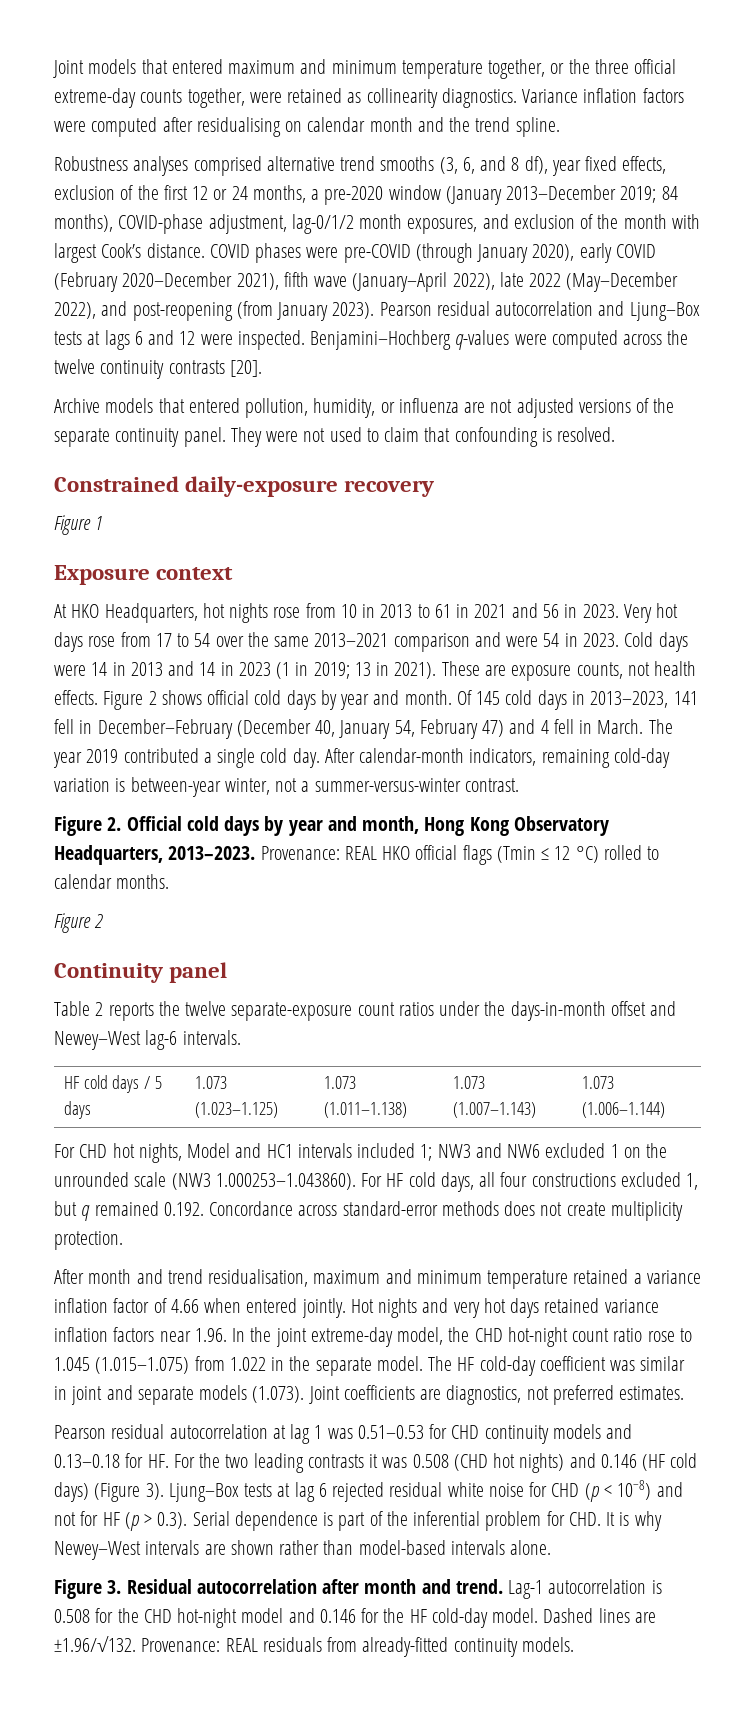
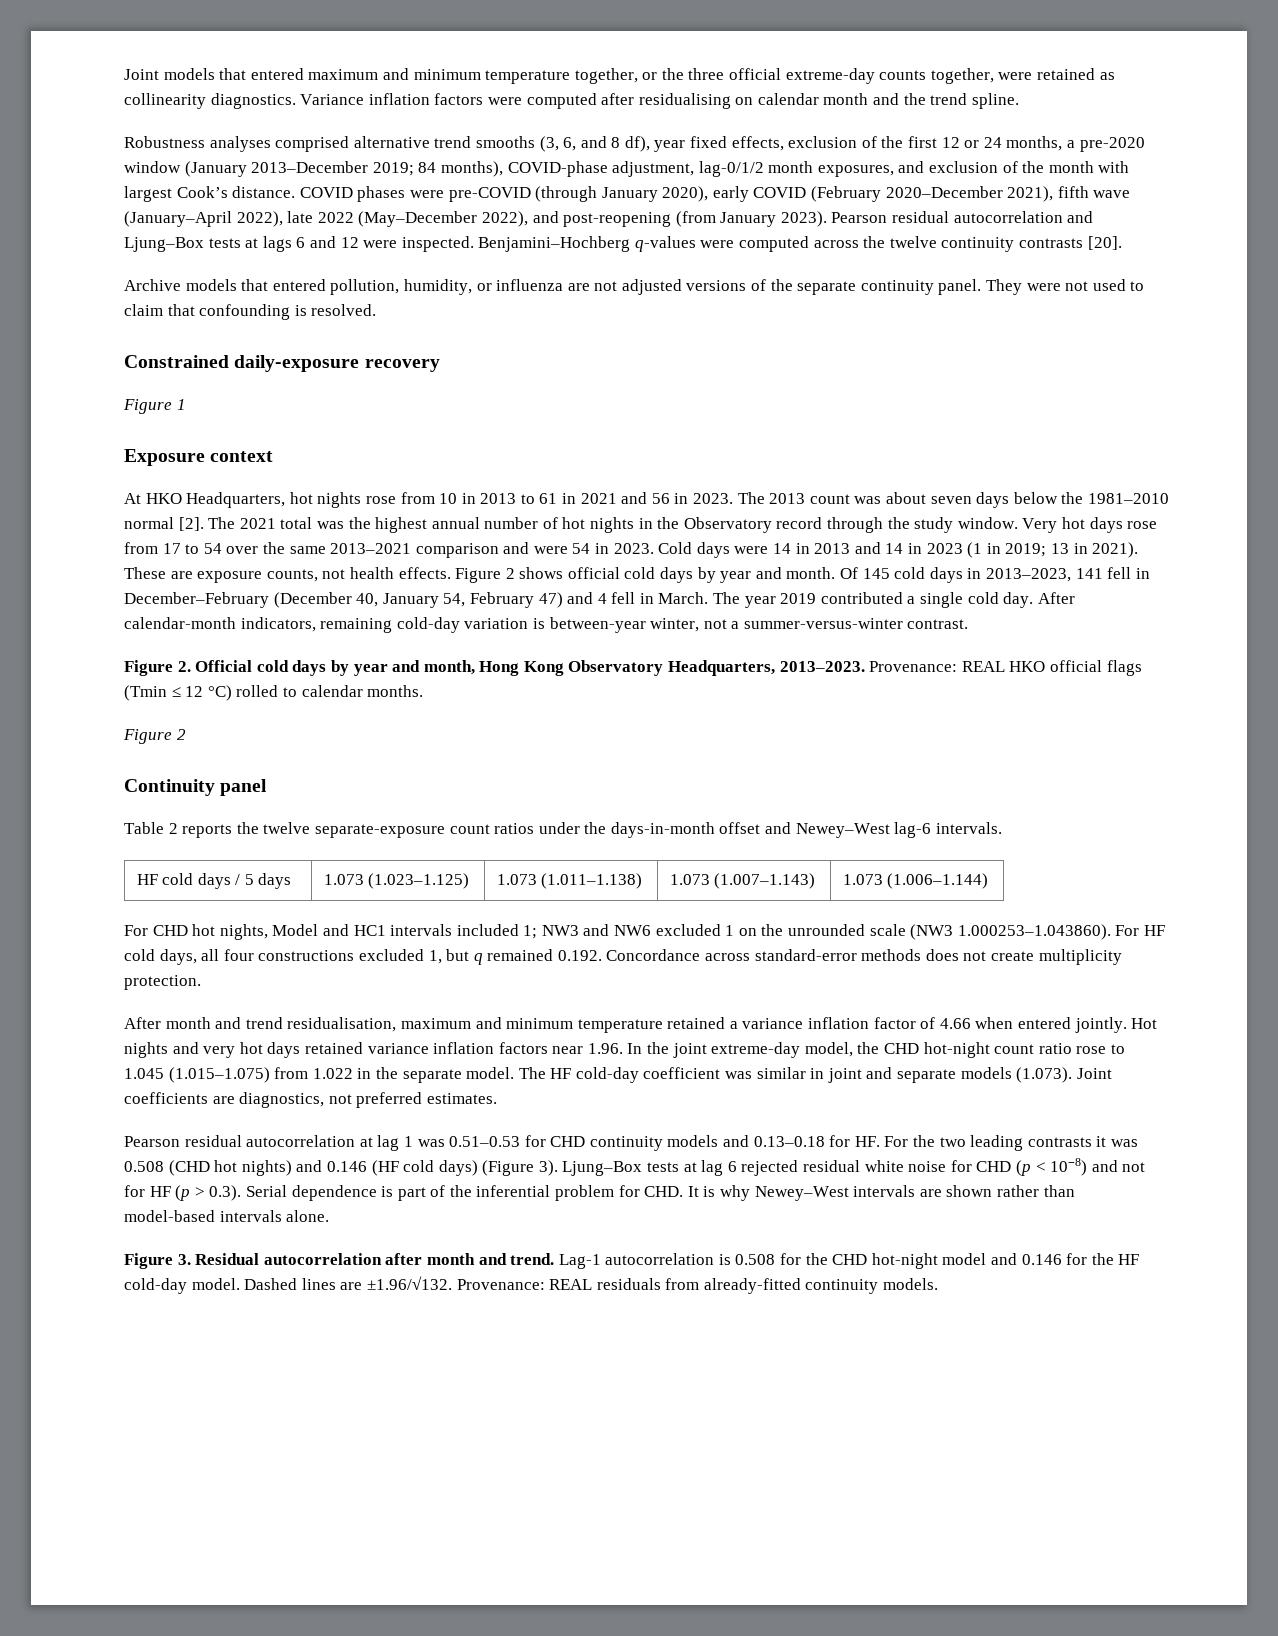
(619, 611) none -> [737,492,1169,508] [124,517,1018,533] The 2013 count was about seven days below the 1981–2010 normal [2]. The 2021 total was the highest annual number of hot nights in the Observatory record through the study window.

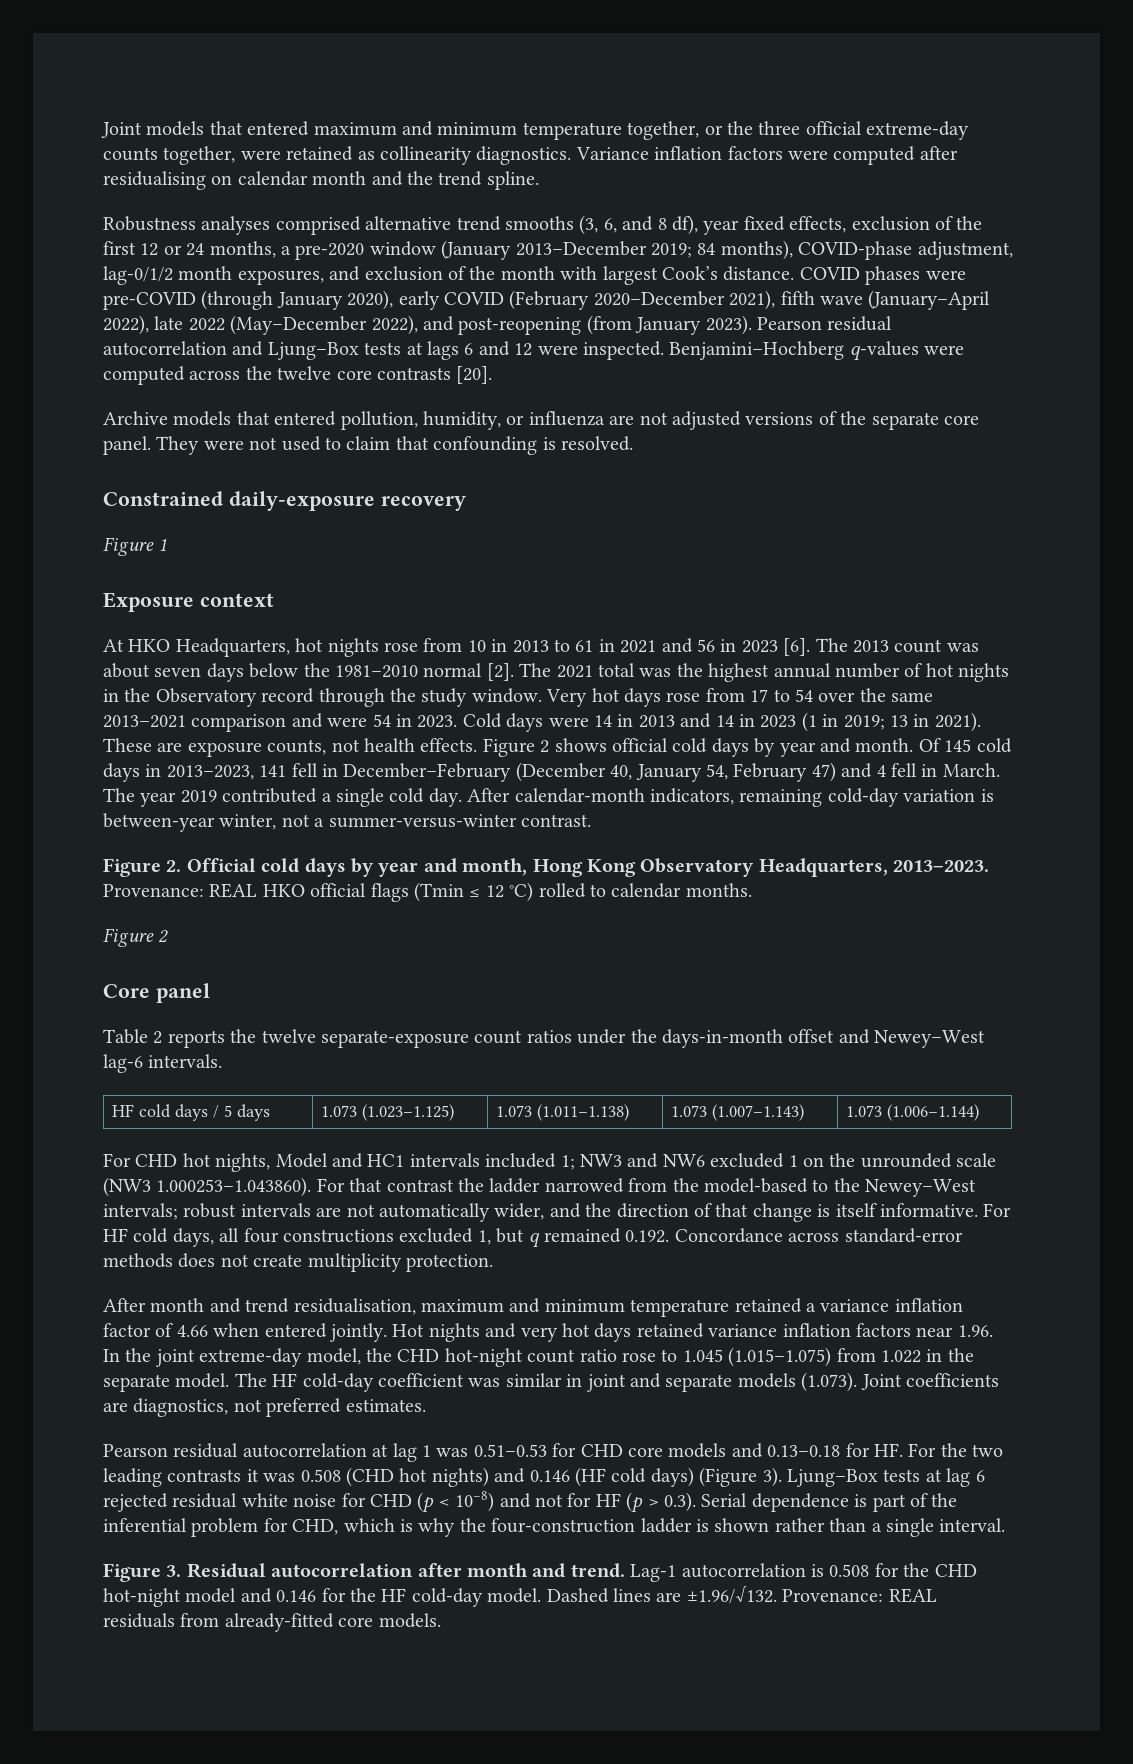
[941,237,1015,252] continuity -> [336,370,372,380] core
[860,280,934,295] continuity -> [943,415,979,425] core
[693,493,734,504] 2023. -> [741,638,811,656] 2023 [6].
[124,779,215,796] Continuity -> [103,984,150,998] Core
(1140, 930) none -> [349,1178,977,1197] [103,1203,1012,1222] that contrast the ladder narrowed from the model-based to the Newey–West intervals; robust intervals are not automatically wider, and the direction of that change is itself informative. For
[589,1136,663,1151] continuity -> [627,1447,663,1457] core
[644,1185,1075,1201] [124,1210,330,1222] CHD. It is why Newey–West intervals are shown rather than model-based intervals alone. -> [292,1518,1006,1537] CHD, which is why the four-construction ladder is shown rather than a single interval.
[805,1279,879,1294] continuity -> [338,1617,374,1627] core

